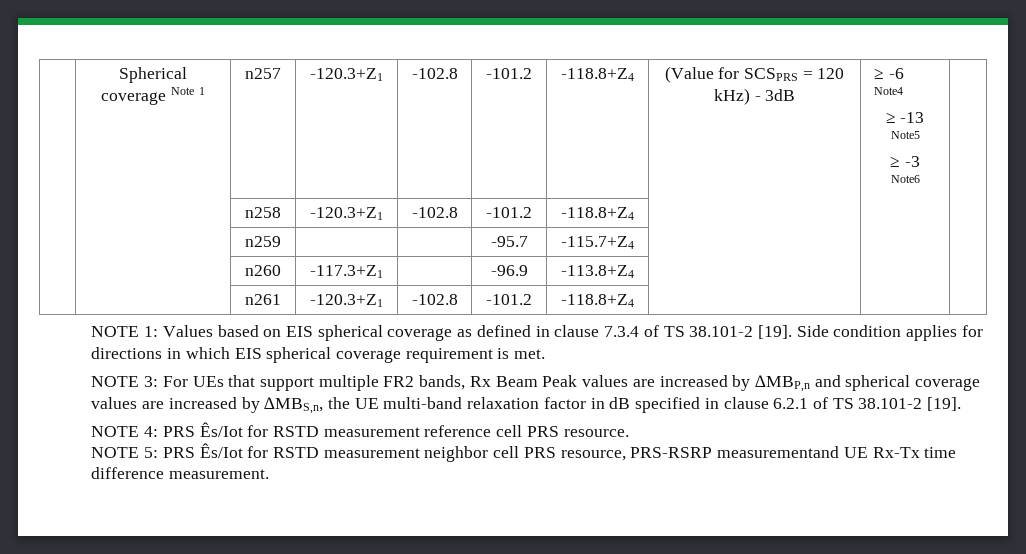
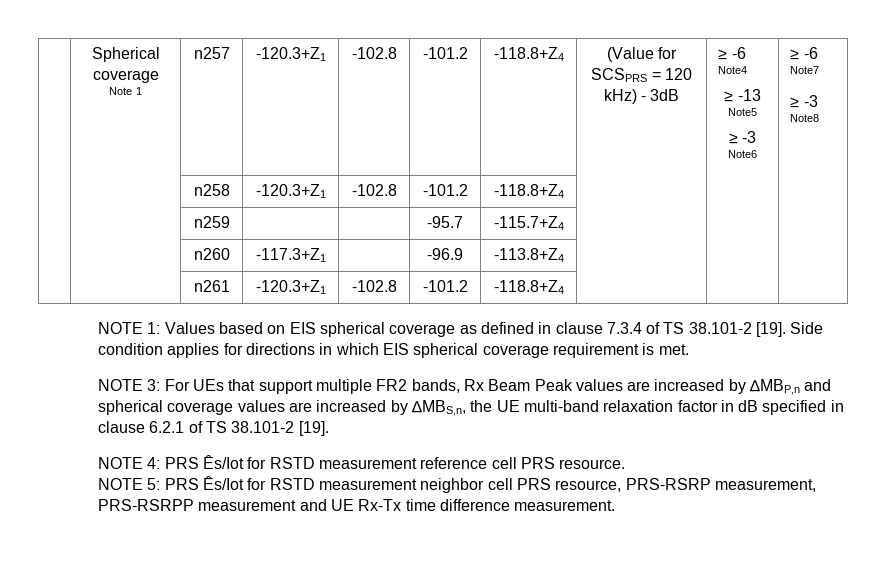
(920, 179) none -> [790,47,818,60] [790,66,820,74] [790,95,818,108] [790,114,820,122] ≥ -6 Note7 // ≥ -3 Note8
[717,446,840,458] measurementand -> [714,479,816,492] [98,499,327,511] measurement, PRS-RSRPP measurement and

